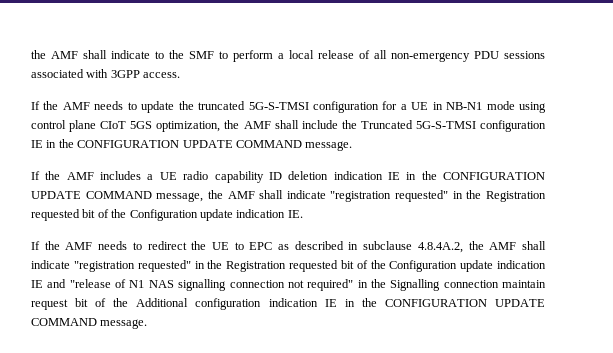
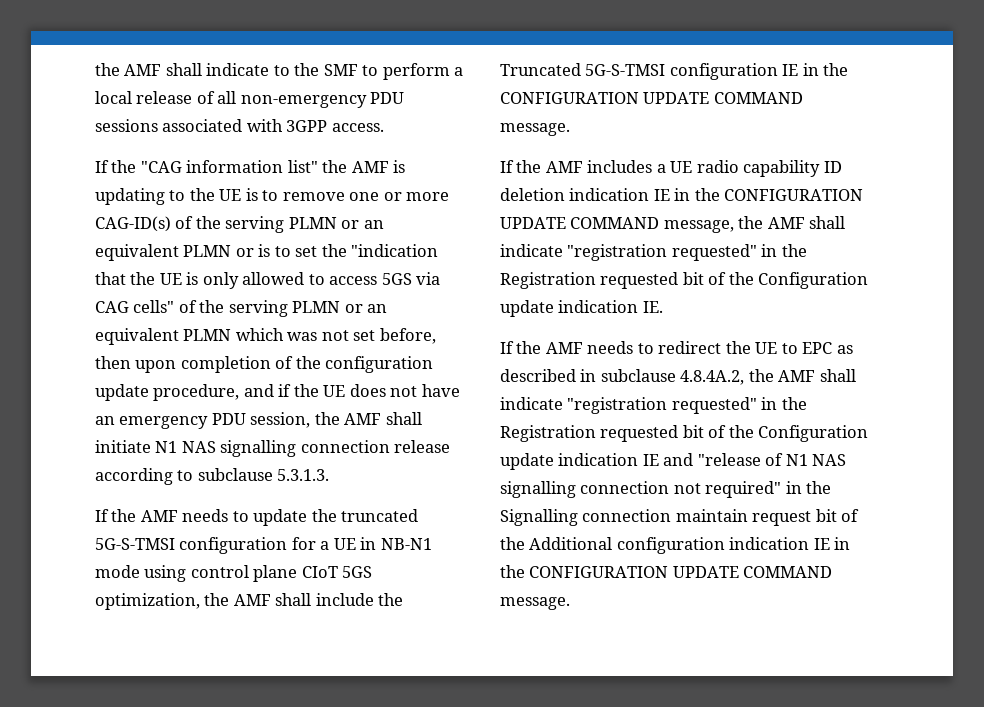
(181, 75) none -> [95,160,406,173] [95,188,450,205] [95,216,384,233] [95,244,439,261] [95,272,441,289] [95,300,388,317] [95,328,436,345] [95,356,434,373] [95,384,460,401] [95,412,422,429] [95,440,451,457] [95,468,330,485] // If the "CAG information list" the AMF is updating to the UE is to remove one or more CAG-ID(s) of the serving PLMN or an equivalent PLMN or is to set the "indication that the UE is only allowed to access 5GS via CAG cells" of the serving PLMN or an equivalent PLMN which was not set before, then upon completion of the configuration update procedure, and if the UE does not have an emergency PDU session, the AMF shall initiate N1 NAS signalling connection release according to subclause 5.3.1.3.

